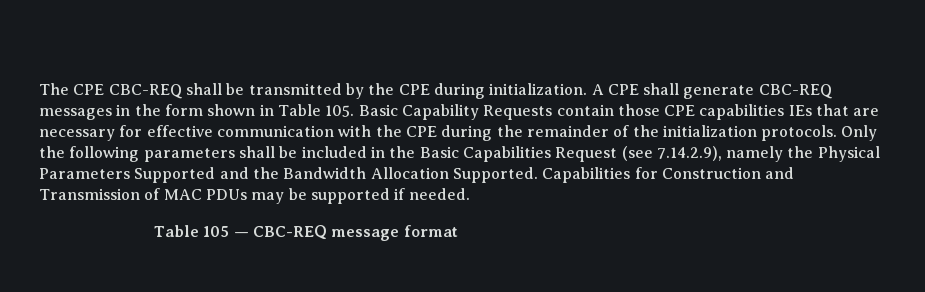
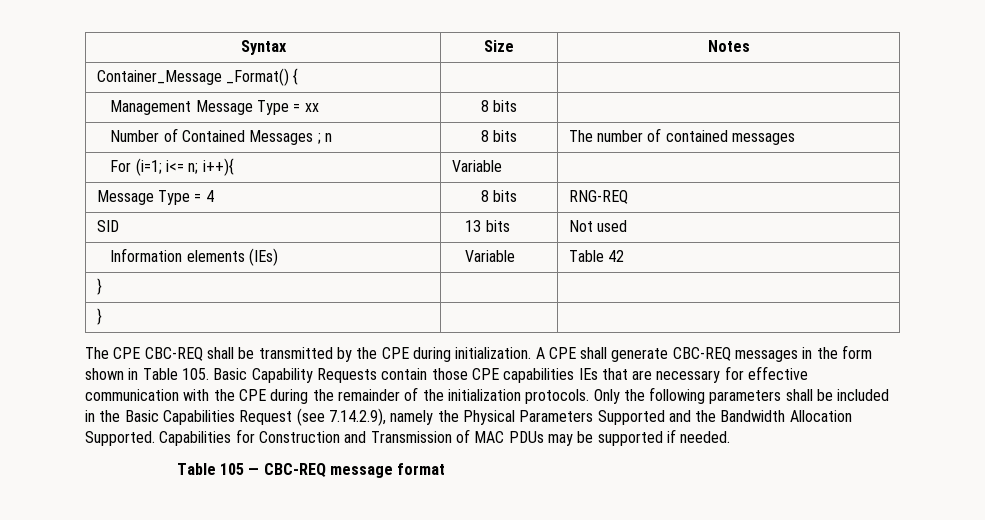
(39, 89) none -> [240,40,287,55] [484,40,514,52] [707,40,750,52] [96,68,299,86] [110,100,319,115] [480,100,518,112] [110,128,333,145] [480,130,518,142] [568,128,795,145] [110,158,234,176] [451,160,502,172] [96,190,214,205] [480,190,518,202] [568,190,628,204] [96,220,119,232] [465,220,510,232] [568,220,628,232] [110,248,279,266] [465,250,516,262] [568,250,625,262] [96,278,102,295] [96,308,102,325] Syntax | Size | Notes // Container_Message _Format() { | | // Management Message Type = xx | 8 bits | // Number of Contained Messages ; n | 8 bits | The number of contained messages // For (i=1; i<= n; i++){ | Variable | // Message Type = 4 | 8 bits | RNG-REQ // SID | 13 bits | Not used // Information elements (IEs) | Variable | Table 42 // } | | // } | | //

